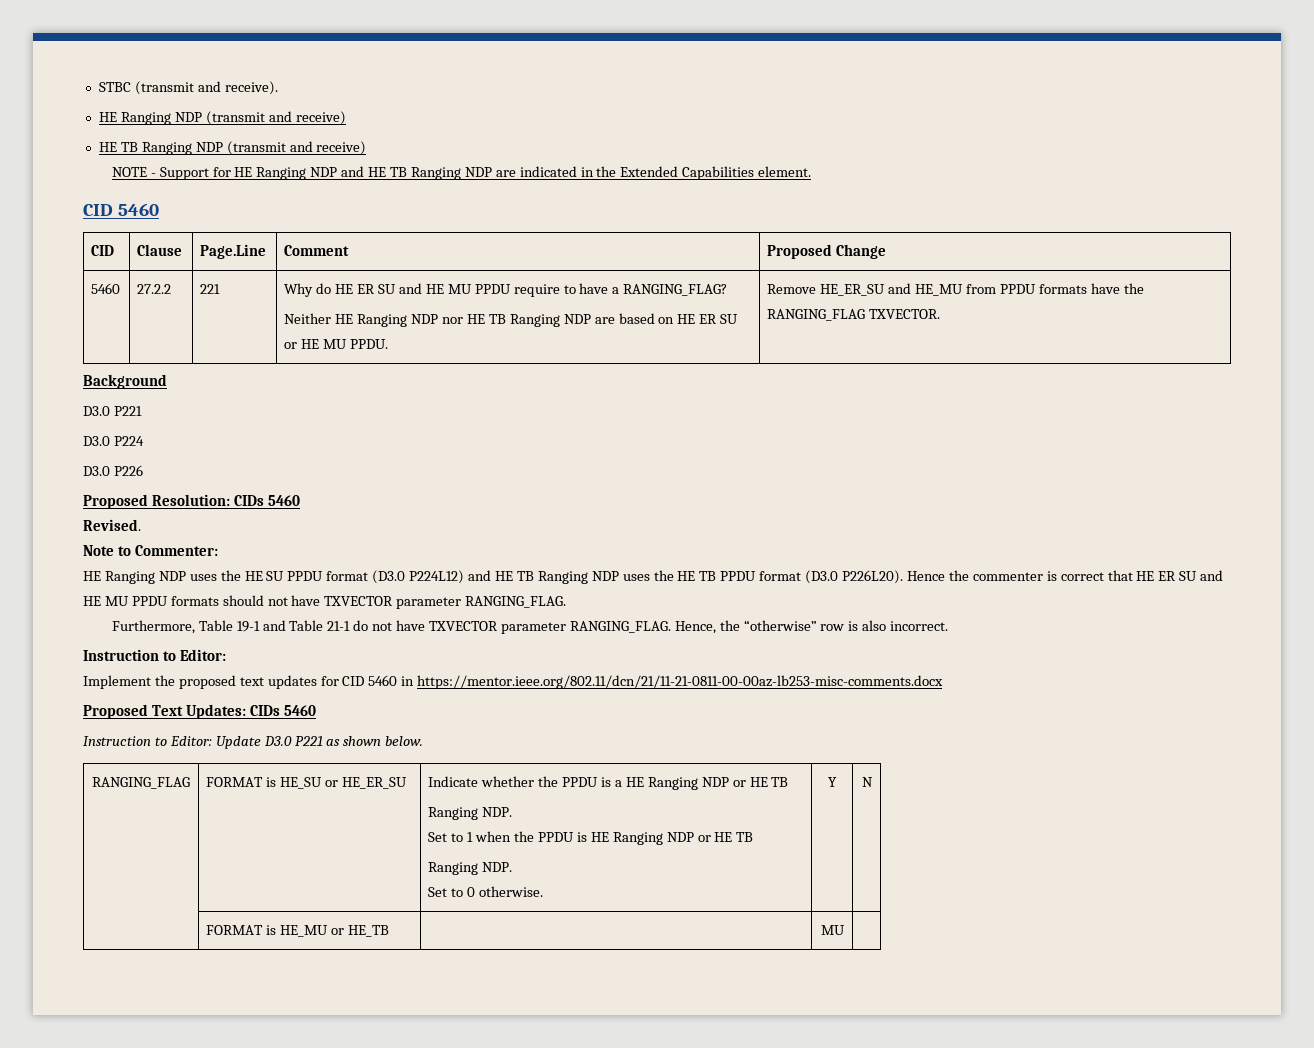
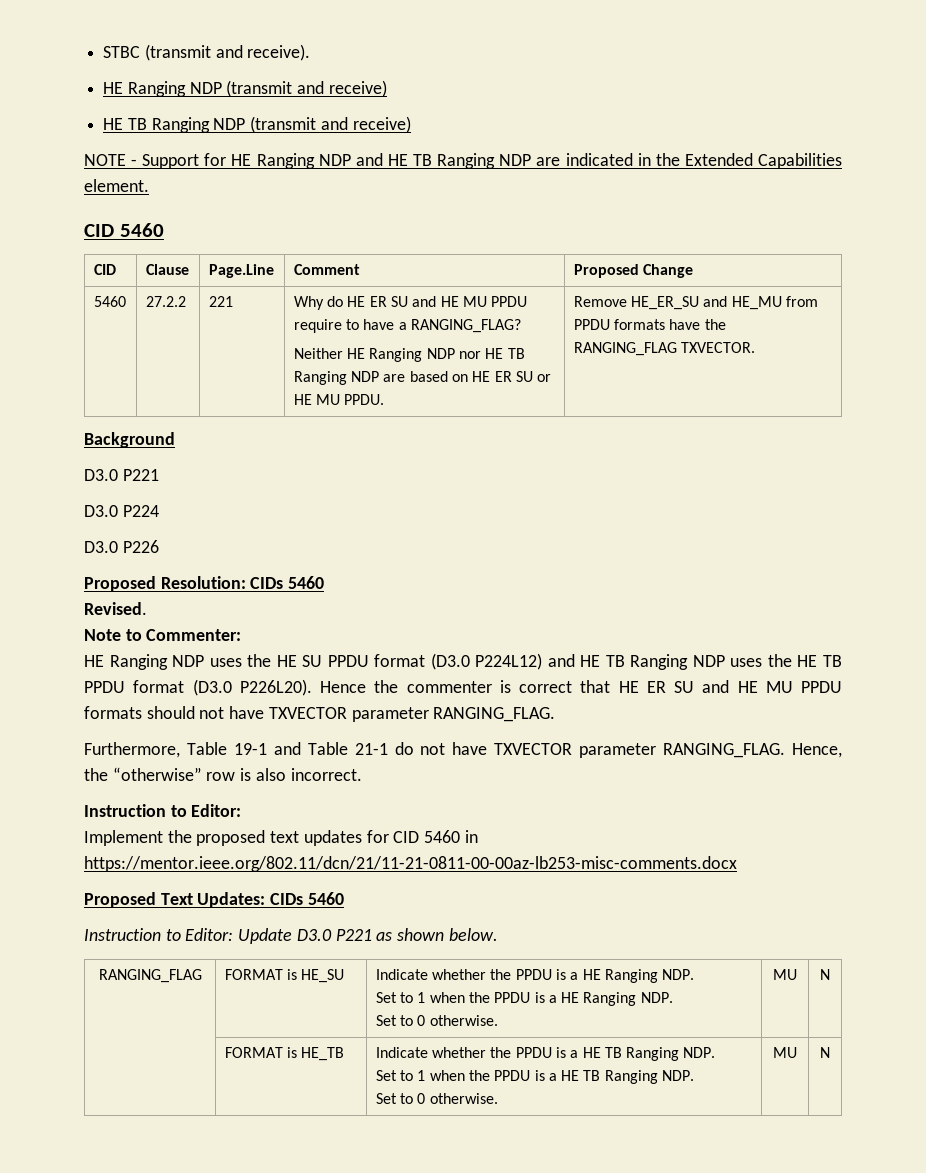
[325,777,408,789] or HE_ER_SU -> (345, 976) none
[701,777,789,787] [428,807,513,820] [428,831,754,845] [428,862,513,875] [428,886,544,897] [828,777,837,787] NDP or HE TB // Ranging NDP. // Set to 1 when the PPDU is HE Ranging NDP or HE TB // Ranging NDP. // Set to 0 otherwise. | Y -> [662,969,695,980] [375,992,673,1006] [375,1015,498,1026] [773,969,797,980] NDP. // Set to 1 when the PPDU is a HE Ranging NDP. // Set to 0 otherwise. | MU
[280,925,345,937] HE_MU or -> (297, 1052) none
[820,925,845,935] | MU | -> [375,1047,716,1061] [375,1070,695,1084] [375,1093,498,1104] [773,1047,797,1058] [820,1047,830,1058] Indicate whether the PPDU is a HE TB Ranging NDP. // Set to 1 when the PPDU is a HE TB Ranging NDP. // Set to 0 otherwise. | MU | N

